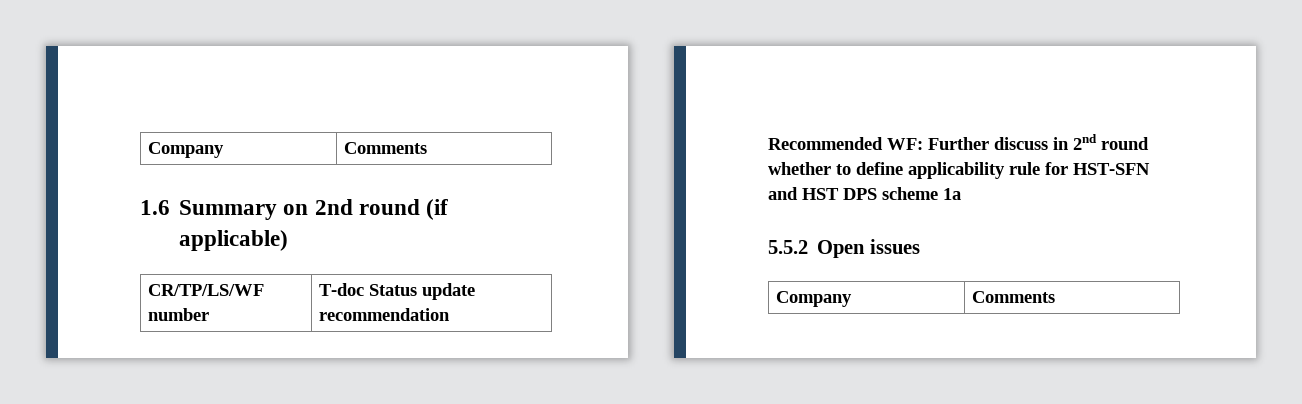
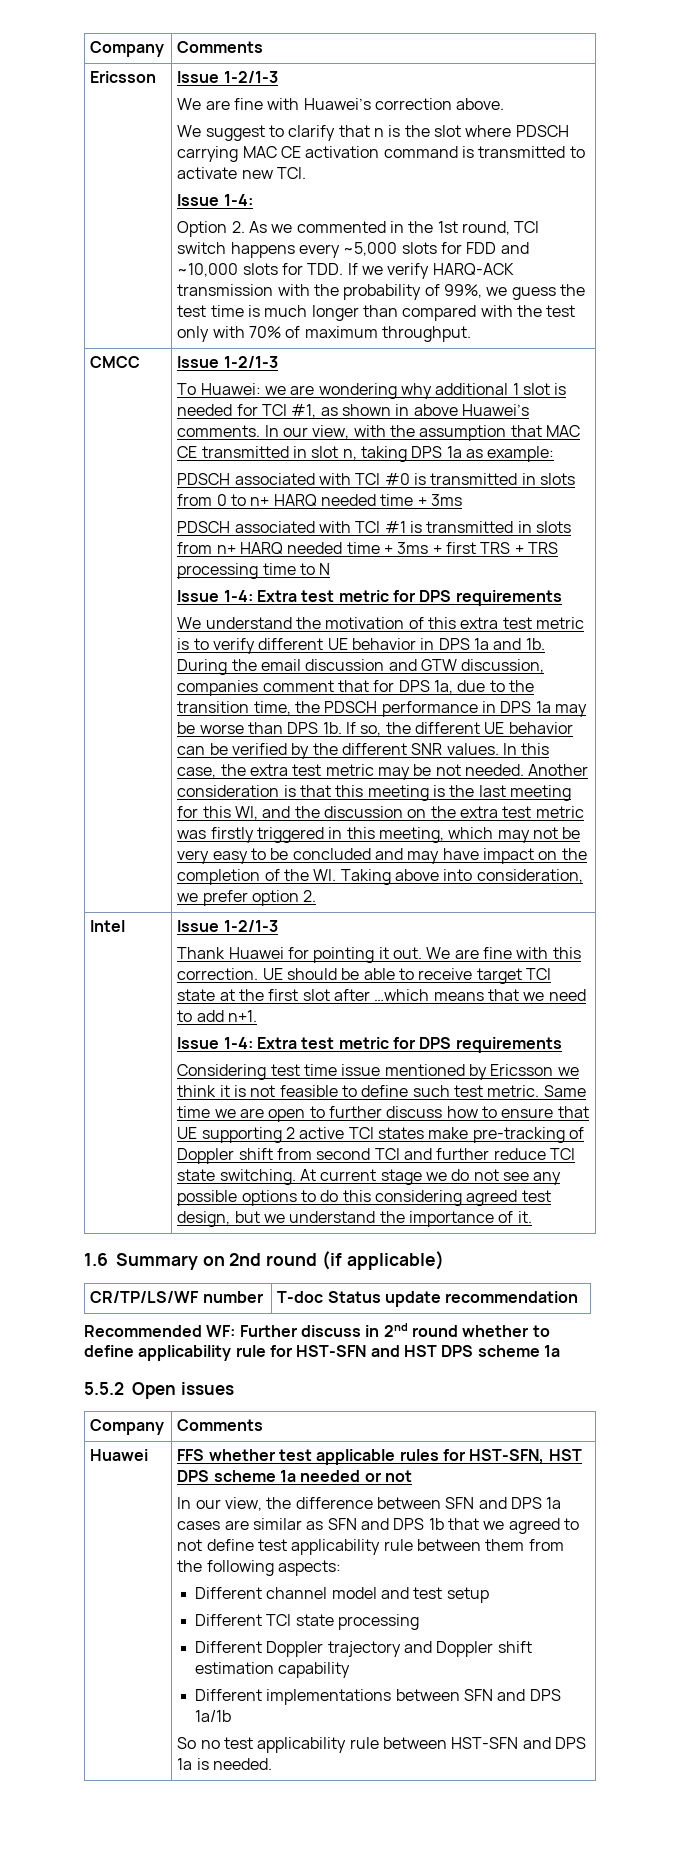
[148,142,225,158] [344,142,428,154] Company | Comments -> [90,41,165,57] [177,41,264,53] [90,71,157,83] [177,71,278,83] [177,98,505,110] [177,125,569,141] [177,146,585,162] [177,167,307,179] [177,194,253,206] [177,221,540,237] [177,242,529,258] [177,263,514,279] [177,284,586,300] [177,305,576,321] [177,326,472,342] [90,356,141,368] [177,356,278,368] [177,383,567,399] [177,404,530,418] [177,425,581,441] [177,446,555,462] [177,473,576,485] [177,494,463,507] [177,521,572,533] [177,542,559,555] [177,563,331,579] [177,590,562,606] [177,617,585,629] [177,638,545,654] [177,659,545,675] [177,680,535,696] [177,701,588,717] [177,722,573,736] [177,743,550,759] [177,764,589,780] [177,785,572,801] [177,806,584,820] [177,827,581,843] [177,848,587,864] [177,869,583,885] [177,890,317,906] [90,920,126,932] [177,920,278,932] [177,947,581,963] [177,968,552,984] [177,989,586,1001] [177,1010,258,1022] [177,1037,562,1053] [177,1064,579,1080] [177,1085,586,1097] [177,1106,589,1122] [177,1127,585,1143] [177,1148,576,1164] [177,1169,562,1185] [177,1190,551,1206] [177,1211,532,1227] Company | Comments // Ericsson | Issue 1-2/1-3 // We are fine with Huawei’s correction above. // We suggest to clarify that n is the slot where PDSCH carrying MAC CE activation command is transmitted to activate new TCI. // Issue 1-4: // Option 2. As we commented in the 1st round, TCI switch happens every ~5,000 slots for FDD and ~10,000 slots for TDD. If we verify HARQ-ACK transmission with the probability of 99%, we guess the test time is much longer than compared with the test only with 70% of maximum throughput. // CMCC | Issue 1-2/1-3 // To Huawei: we are wondering why additional 1 slot is needed for TCI #1, as shown in above Huawei’s comments. In our view, with the assumption that MAC CE transmitted in slot n, taking DPS 1a as example: // PDSCH associated with TCI #0 is transmitted in slots from 0 to n+ HARQ needed time + 3ms // PDSCH associated with TCI #1 is transmitted in slots from n+ HARQ needed time + 3ms + first TRS + TRS processing time to N // Issue 1-4: Extra test metric for DPS requirements // We understand the motivation of this extra test metric is to verify different UE behavior in DPS 1a and 1b. During the email discussion and GTW discussion, companies comment that for DPS 1a, due to the transition time, the PDSCH performance in DPS 1a may be worse than DPS 1b. If so, the different UE behavior can be verified by the different SNR values. In this case, the extra test metric may be not needed. Another consideration is that this meeting is the last meeting for this WI, and the discussion on the extra test metric was firstly triggered in this meeting, which may not be very easy to be concluded and may have impact on the completion of the WI. Taking above into consideration, we prefer option 2. // Intel | Issue 1-2/1-3 // Thank Huawei for pointing it out. We are fine with this correction. UE should be able to receive target TCI state at the first slot after …which means that we need to add n+1. // Issue 1-4: Extra test metric for DPS requirements // Considering test time issue mentioned by Ericsson we think it is not feasible to define such test metric. Same time we are open to further discuss how to ensure that UE supporting 2 active TCI states make pre-tracking of Doppler shift from second TCI and further reduce TCI state switching. At current stage we do not see any possible options to do this considering agreed test design, but we understand the importance of it.
(1056, 297) none -> [90,1449,149,1461] [177,1449,582,1465] [177,1470,413,1482] [177,1497,562,1511] [177,1518,580,1534] [177,1539,564,1555] [177,1560,342,1576] [195,1587,489,1603] [195,1614,420,1630] [195,1641,532,1657] [195,1662,351,1678] [195,1689,561,1705] [195,1710,232,1722] [177,1737,587,1753] [177,1758,273,1770] // Huawei | FFS whether test applicable rules for HST-SFN, HST DPS scheme 1a needed or not // In our view, the difference between SFN and DPS 1a cases are similar as SFN and DPS 1b that we agreed to not define test applicability rule between them from the following aspects: // Different channel model and test setup // Different TCI state processing // Different Doppler trajectory and Doppler shift estimation capability // Different implementations between SFN and DPS 1a/1b // So no test applicability rule between HST-SFN and DPS 1a is needed.

